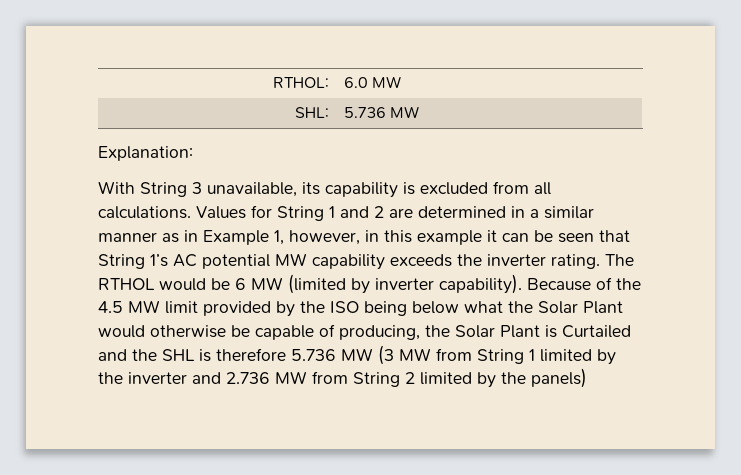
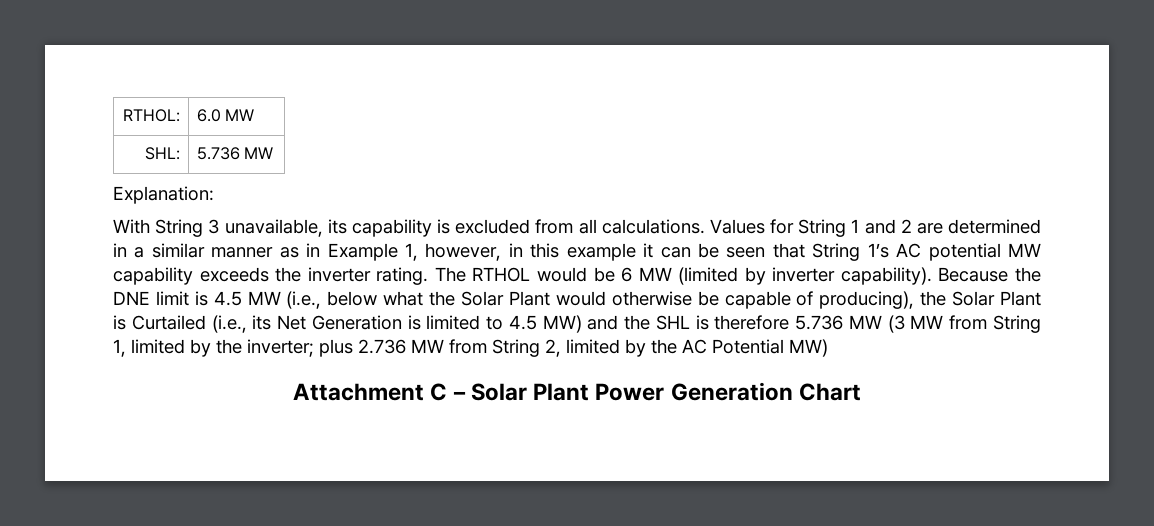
[596,277,641,290] [98,300,407,317] of the 4.5 MW limit provided by the ISO being -> [1015,267,1041,282] [113,291,322,309] the DNE limit is 4.5 MW (i.e.,
[339,325,420,340] producing, -> [819,291,915,309] producing),
(631, 331) none -> [211,315,582,333] (i.e., its Net Generation is limited to 4.5 MW)
[529,349,616,365] [98,372,221,384] 1 limited by the inverter and -> [113,339,353,357] 1, limited by the inverter; plus
[405,368,587,388] 2 limited by the panels) -> [545,339,828,357] [293,382,861,401] 2, limited by the AC Potential MW) // Attachment C – Solar Plant Power Generation Chart

